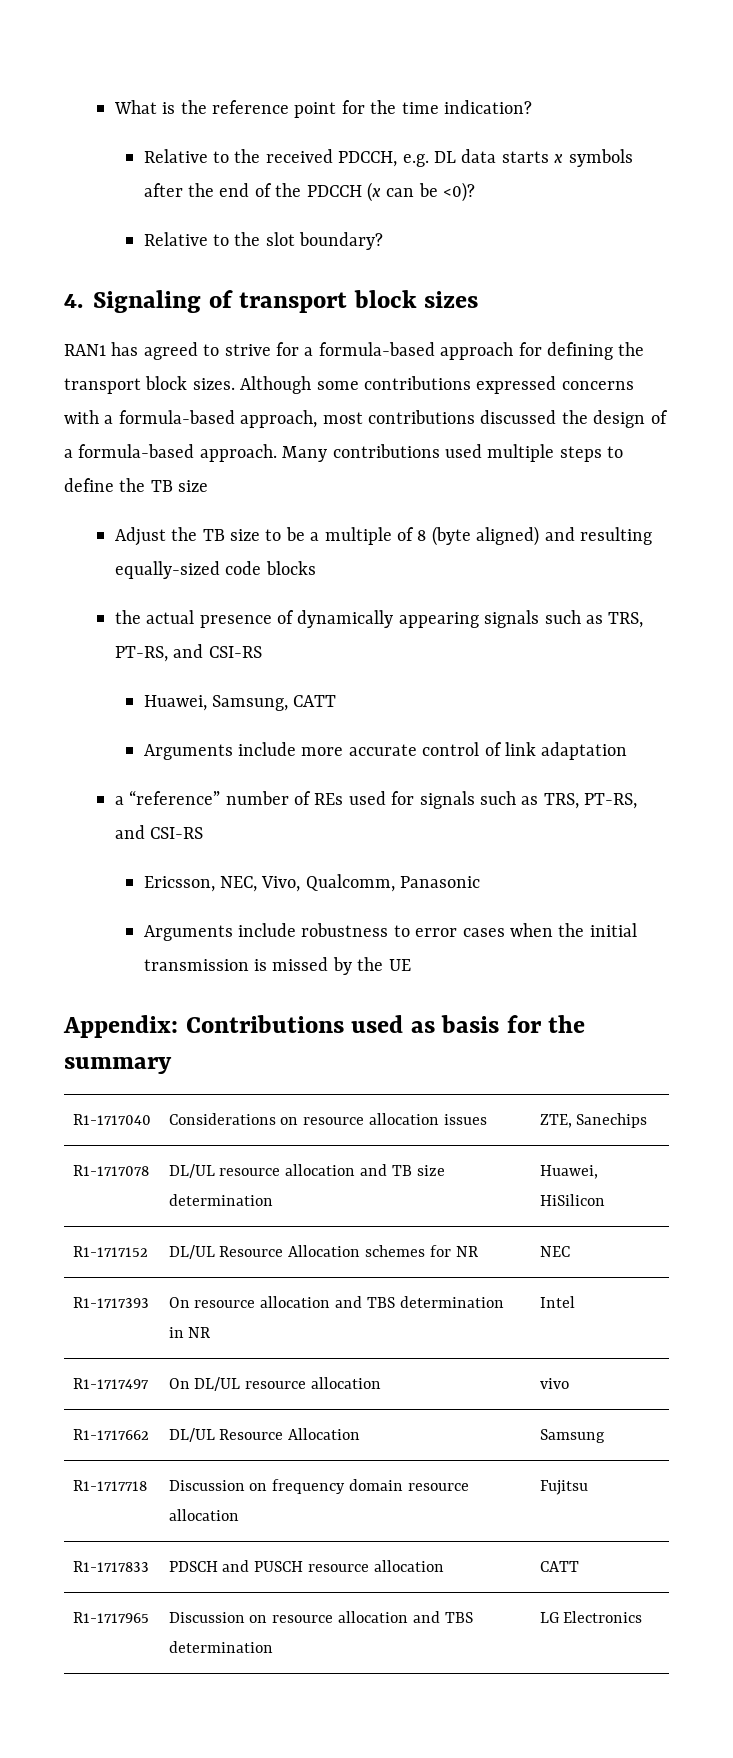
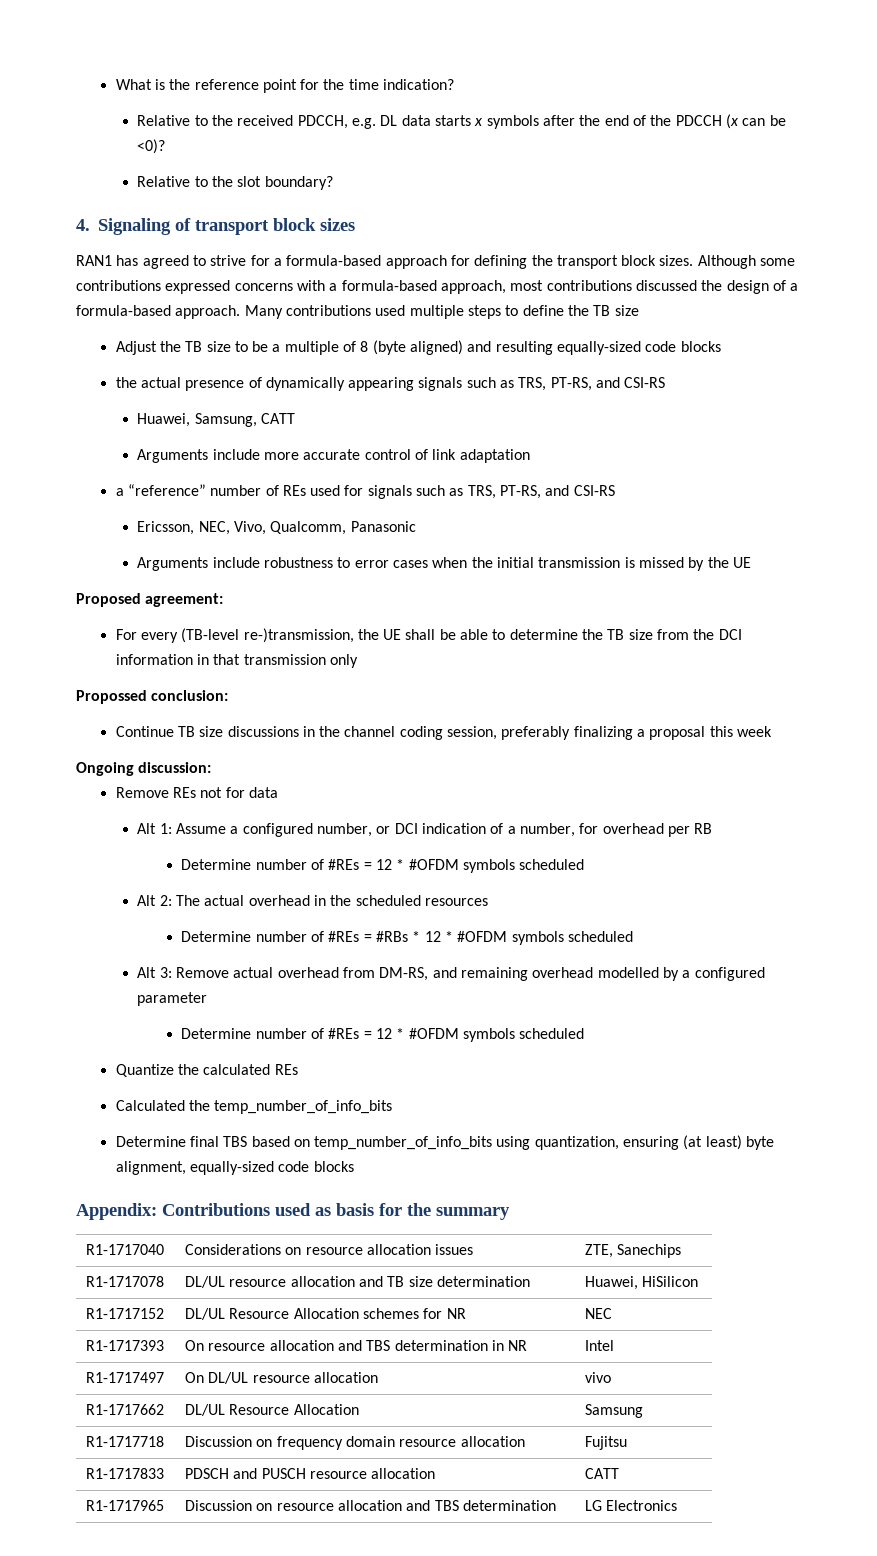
(411, 965) none -> [76,593,224,607] [115,628,742,643] [115,654,358,668] [76,690,229,704] [115,726,773,740] [76,762,212,776] [115,787,278,798] [137,823,713,837] [181,859,585,873] [137,895,489,906] [181,931,633,945] [137,967,765,981] [137,992,208,1006] [181,1028,585,1042] [115,1064,298,1077] [115,1100,393,1114] [115,1135,775,1150] [115,1161,354,1175] // Proposed agreement: // For every (TB-level re-)transmission, the UE shall be able to determine the TB size from the DCI information in that transmission only // Propossed conclusion: // Continue TB size discussions in the channel coding session, preferably finalizing a proposal this week // Ongoing discussion: // Remove REs not for data // Alt 1: Assume a configured number, or DCI indication of a number, for overhead per RB // Determine number of #REs = 12 * #OFDM symbols scheduled // Alt 2: The actual overhead in the scheduled resources // Determine number of #REs = #RBs * 12 * #OFDM symbols scheduled // Alt 3: Remove actual overhead from DM-RS, and remaining overhead modelled by a configured parameter // Determine number of #REs = 12 * #OFDM symbols scheduled // Quantize the calculated REs // Calculated the temp_number_of_info_bits // Determine final TBS based on temp_number_of_info_bits using quantization, ensuring (at least) byte alignment, equally-sized code blocks

